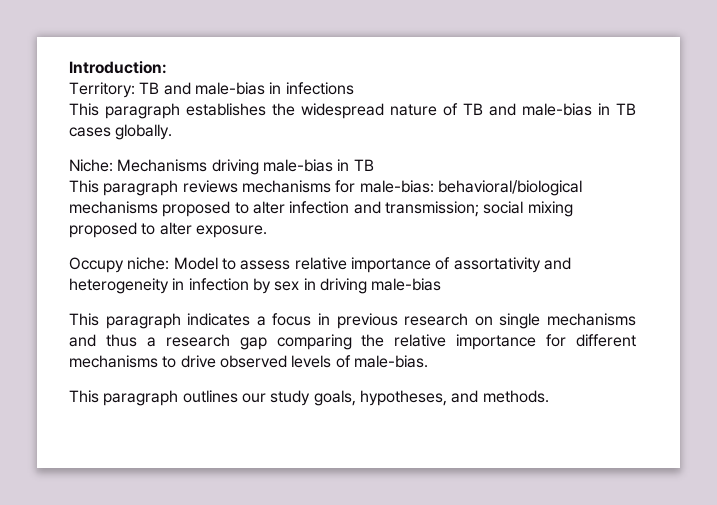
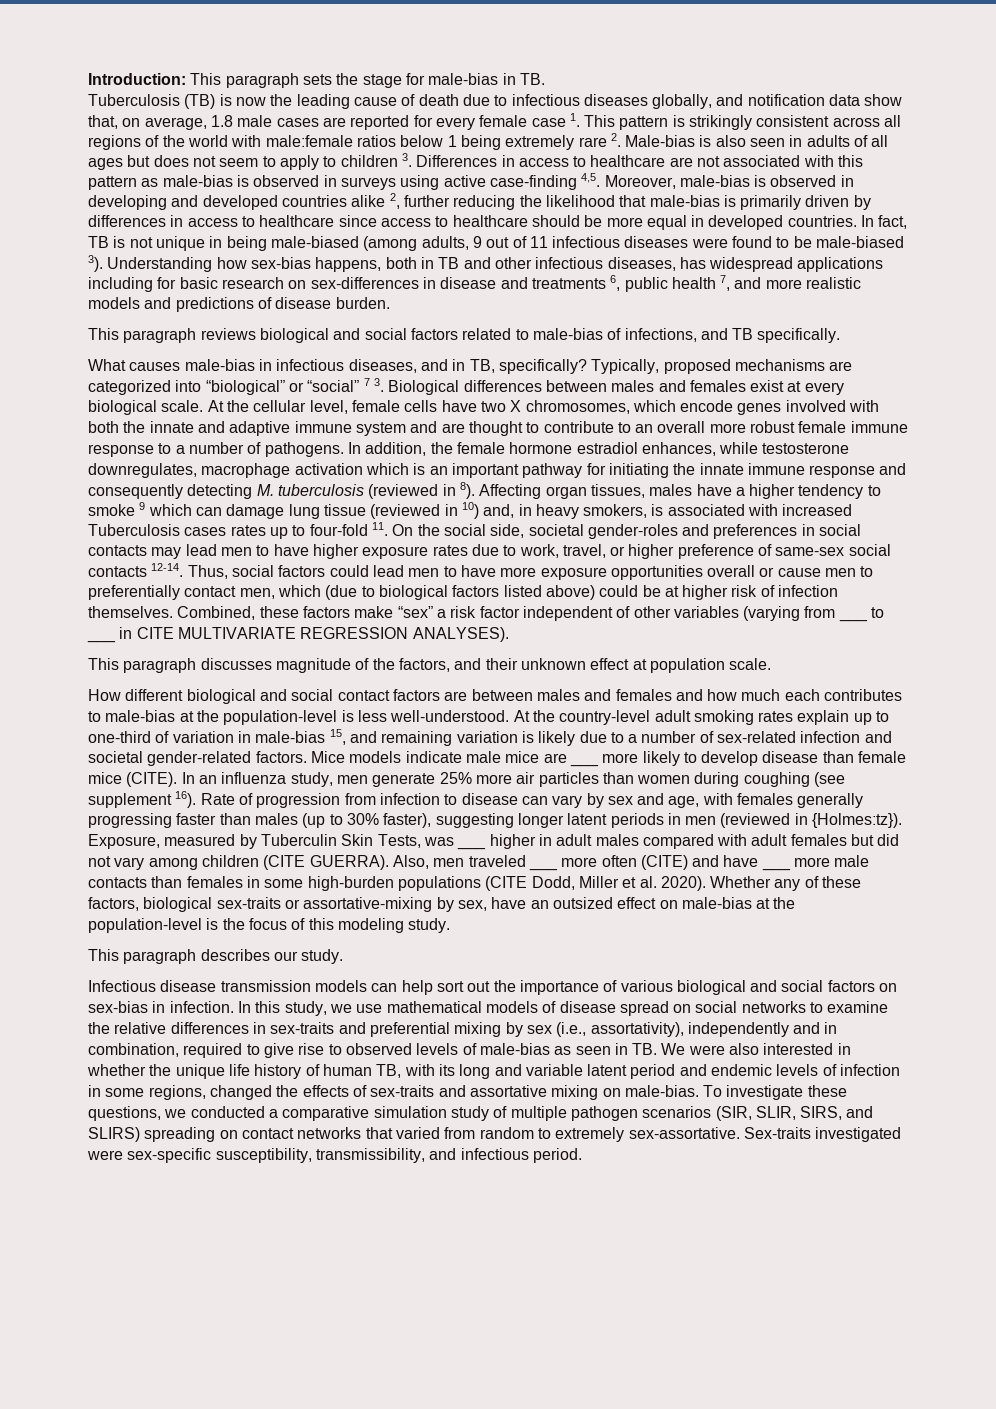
[69,82,354,98] [69,103,636,119] [69,124,173,140] [69,159,374,175] [69,180,582,196] [69,201,573,217] [69,222,267,238] [69,257,571,273] [69,278,442,294] [69,313,637,329] [69,334,636,350] [69,355,428,368] [69,390,549,406] // Territory: TB and male-bias in infections // This paragraph establishes the widespread nature of TB and male-bias in TB cases globally. // Niche: Mechanisms driving male-bias in TB // This paragraph reviews mechanisms for male-bias: behavioral/biological mechanisms proposed to alter infection and transmission; social mixing proposed to alter exposure. // Occupy niche: Model to assess relative importance of assortativity and heterogeneity in infection by sex in driving male-bias // This paragraph indicates a focus in previous research on single mechanisms and thus a research gap comparing the relative importance for different mechanisms to drive observed levels of male-bias. // This paragraph outlines our study goals, hypotheses, and methods. -> [190,73,545,88] [88,94,903,109] [88,113,902,130] [88,133,889,150] [88,153,864,170] [88,173,854,190] [88,193,871,210] [88,215,908,230] [88,236,905,251] [88,255,884,272] [88,275,862,292] [88,297,390,312] [88,328,841,343] [88,359,853,374] [88,378,844,395] [88,400,880,415] [88,421,908,436] [88,442,850,457] [88,463,907,478] [88,482,881,499] [88,502,853,519] [88,522,862,539] [88,544,891,559] [88,563,874,580] [88,585,839,600] [88,606,836,621] [838,618,868,622] [871,607,885,618] [87,639,116,643] [119,627,509,642] [88,658,772,673] [88,689,903,704] [88,710,890,725] [88,729,892,746] [88,751,567,766] [569,763,599,767] [602,751,907,766] [88,772,846,787] [88,791,864,808] [88,813,903,828] [88,834,454,849] [457,834,900,850] [88,855,526,870] [528,867,558,871] [561,855,759,870] [761,867,791,871] [794,855,870,867] [88,876,862,891] [88,897,796,912] [88,918,451,933] [88,949,344,964] [88,980,898,995] [88,1001,889,1016] [88,1022,838,1037] [88,1043,851,1058] [87,1064,901,1079] [88,1085,847,1100] [88,1106,874,1121] [88,1127,902,1142] [87,1148,582,1163] This paragraph sets the stage for male-bias in TB. // Tuberculosis (TB) is now the leading cause of death due to infectious diseases globally, and notification data show that, on average, 1.8 male cases are reported for every female case 1. This pattern is strikingly consistent across all regions of the world with male:female ratios below 1 being extremely rare 2. Male-bias is also seen in adults of all ages but does not seem to apply to children 3. Differences in access to healthcare are not associated with this pattern as male-bias is observed in surveys using active case-finding 4,5. Moreover, male-bias is observed in developing and developed countries alike 2, further reducing the likelihood that male-bias is primarily driven by differences in access to healthcare since access to healthcare should be more equal in developed countries. In fact, TB is not unique in being male-biased (among adults, 9 out of 11 infectious diseases were found to be male-biased 3). Understanding how sex-bias happens, both in TB and other infectious diseases, has widespread applications including for basic research on sex-differences in disease and treatments 6, public health 7, and more realistic models and predictions of disease burden. // This paragraph reviews biological and social factors related to male-bias of infections, and TB specifically. // What causes male-bias in infectious diseases, and in TB, specifically? Typically, proposed mechanisms are categorized into “biological” or “social” 7 3. Biological differences between males and females exist at every biological scale. At the cellular level, female cells have two X chromosomes, which encode genes involved with both the innate and adaptive immune system and are thought to contribute to an overall more robust female immune response to a number of pathogens. In addition, the female hormone estradiol enhances, while testosterone downregulates, macrophage activation which is an important pathway for initiating the innate immune response and consequently detecting M. tuberculosis (reviewed in 8). Affecting organ tissues, males have a higher tendency to smoke 9 which can damage lung tissue (reviewed in 10) and, in heavy smokers, is associated with increased Tuberculosis cases rates up to four-fold 11. On the social side, societal gender-roles and preferences in social contacts may lead men to have higher exposure rates due to work, travel, or higher preference of same-sex social contacts 12-14. Thus, social factors could lead men to have more exposure opportunities overall or cause men to preferentially contact men, which (due to biological factors listed above) could be at higher risk of infection themselves. Combined, these factors make “sex” a risk factor independent of other variables (varying from ___ to ___ in CITE MULTIVARIATE REGRESSION ANALYSES). // This paragraph discusses magnitude of the factors, and their unknown effect at population scale. // How different biological and social contact factors are between males and females and how much each contributes to male-bias at the population-level is less well-understood. At the country-level adult smoking rates explain up to one-third of variation in male-bias 15, and remaining variation is likely due to a number of sex-related infection and societal gender-related factors. Mice models indicate male mice are ___ more likely to develop disease than female mice (CITE). In an influenza study, men generate 25% more air particles than women during coughing (see supplement 16). Rate of progression from infection to disease can vary by sex and age, with females generally progressing faster than males (up to 30% faster), suggesting longer latent periods in men (reviewed in {Holmes:tz}). Exposure, measured by Tuberculin Skin Tests, was ___ higher in adult males compared with adult females but did not vary among children (CITE GUERRA). Also, men traveled ___ more often (CITE) and have ___ more male contacts than females in some high-burden populations (CITE Dodd, Miller et al. 2020). Whether any of these factors, biological sex-traits or assortative-mixing by sex, have an outsized effect on male-bias at the population-level is the focus of this modeling study. // This paragraph describes our study. // Infectious disease transmission models can help sort out the importance of various biological and social factors on sex-bias in infection. In this study, we use mathematical models of disease spread on social networks to examine the relative differences in sex-traits and preferential mixing by sex (i.e., assortativity), independently and in combination, required to give rise to observed levels of male-bias as seen in TB. We were also interested in whether the unique life history of human TB, with its long and variable latent period and endemic levels of infection in some regions, changed the effects of sex-traits and assortative mixing on male-bias. To investigate these questions, we conducted a comparative simulation study of multiple pathogen scenarios (SIR, SLIR, SIRS, and SLIRS) spreading on contact networks that varied from random to extremely sex-assortative. Sex-traits investigated were sex-specific susceptibility, transmissibility, and infectious period.

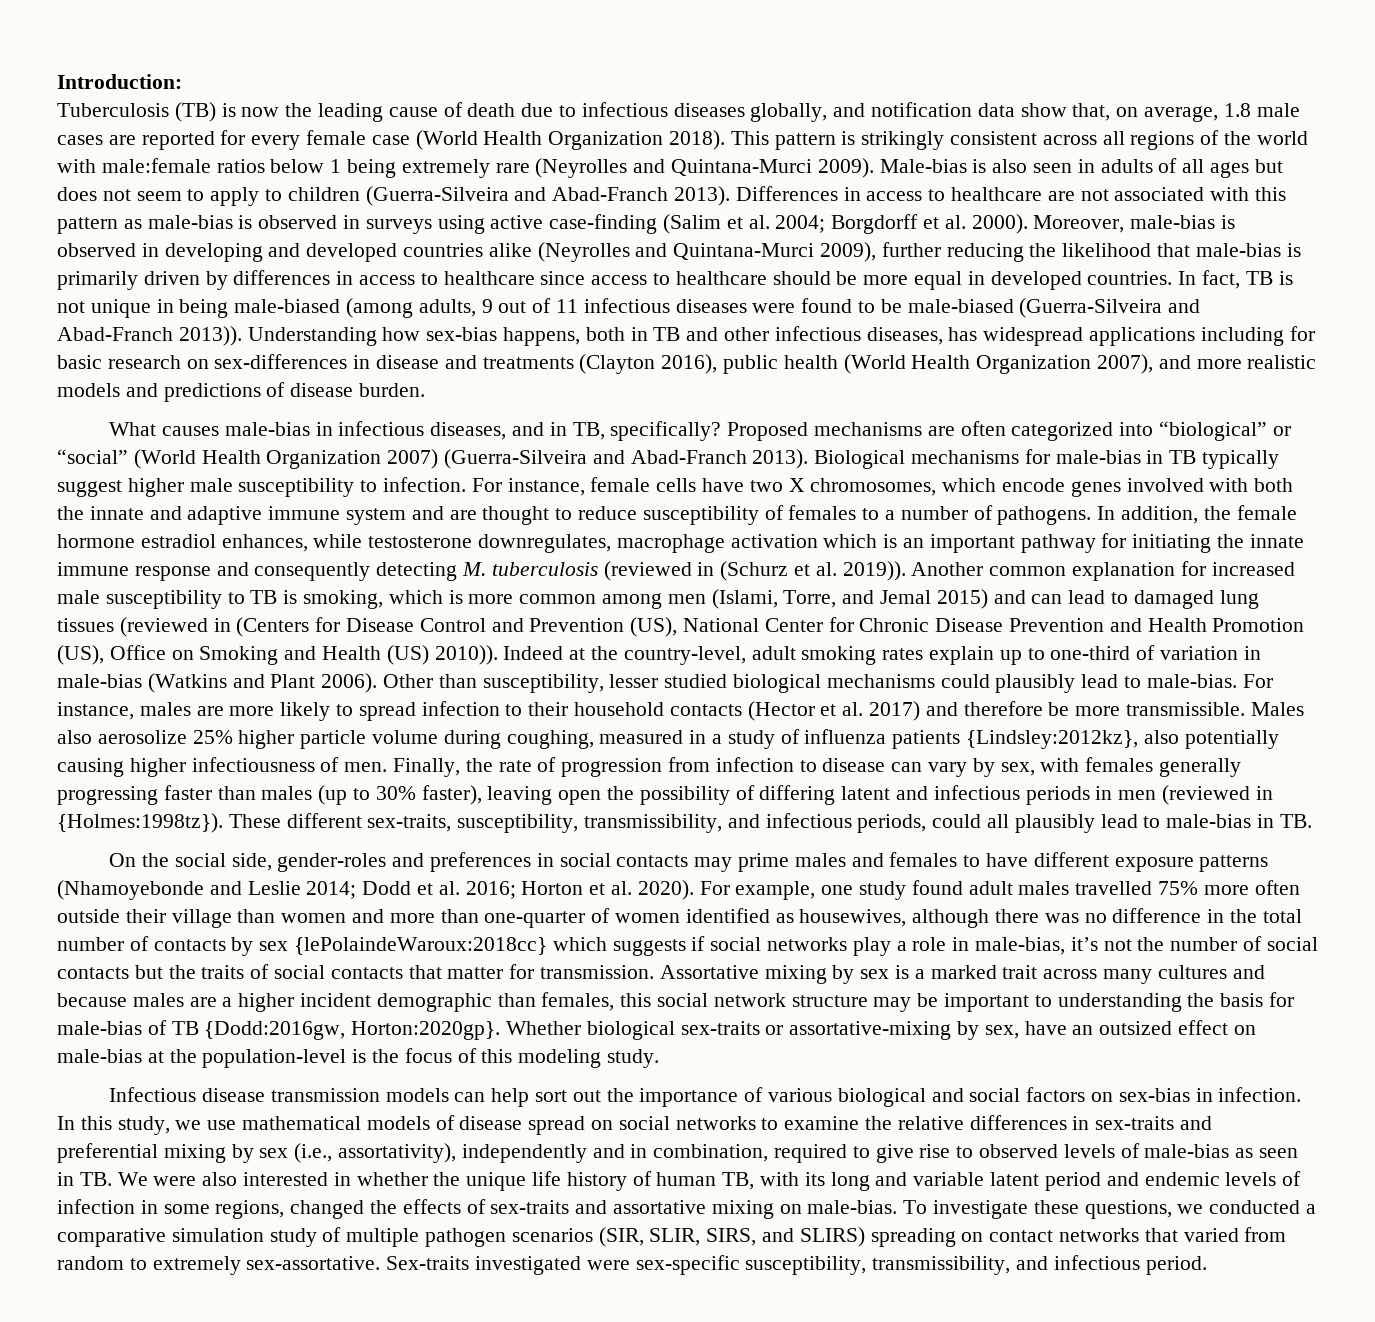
[190,73,545,88] This paragraph sets the stage for male-bias in TB. -> (182, 81) none
[569,113,580,127] 1. -> [415,130,726,150] (World Health Organization 2018).
[610,133,621,147] 2. -> [535,158,874,178] (Neyrolles and Quintana-Murci 2009).
[401,153,412,167] 3. -> [365,186,731,206] (Guerra-Silveira and Abad-Franch 2013).
[581,173,601,187] 4,5. -> [663,214,1028,234] (Salim et al. 2004; Borgdorff et al. 2000).
[389,193,400,209] 2, -> [537,242,877,262] (Neyrolles and Quintana-Murci 2009),
[88,255,103,272] 3). -> [1019,298,1201,318] [57,326,242,346] (Guerra-Silveira and Abad-Franch 2013)).
[610,275,731,292] 6, public health 7, -> [579,354,1154,374] (Clayton 2016), public health (World Health Organization 2007),
[88,328,841,343] // This paragraph reviews biological and social factors related to male-bias of infections, and TB specifically. -> (426, 390) none
[591,359,731,374] Typically, proposed -> [727,422,809,441] Proposed
(853, 366) none -> [960,421,1006,436] often
[363,378,844,395] [88,400,348,415] 7 3. Biological differences between males and females exist at every biological scale. At the cellular level, -> [133,449,1280,469] [57,477,585,497] (World Health Organization 2007) (Guerra-Silveira and Abad-Franch 2013). Biological mechanisms for male-bias in TB typically suggest higher male susceptibility to infection. For instance,
[543,421,908,433] [88,444,154,457] contribute to an overall more robust female immune response -> [578,505,857,525] reduce susceptibility of females
[459,482,881,499] [88,502,853,519] [88,522,862,539] [88,544,891,559] [88,563,874,580] [88,585,839,600] [88,606,836,621] [838,618,868,622] [871,607,885,618] [87,639,116,643] [119,627,509,642] [88,658,772,673] [88,689,903,704] [88,710,651,725] 8). Affecting organ tissues, males have a higher tendency to smoke 9 which can damage lung tissue (reviewed in 10) and, in heavy smokers, is associated with increased Tuberculosis cases rates up to four-fold 11. On the social side, societal gender-roles and preferences in social contacts may lead men to have higher exposure rates due to work, travel, or higher preference of same-sex social contacts 12-14. Thus, social factors could lead men to have more exposure opportunities overall or cause men to preferentially contact men, which (due to biological factors listed above) could be at higher risk of infection themselves. Combined, these factors make “sex” a risk factor independent of other variables (varying from ___ to ___ in CITE MULTIVARIATE REGRESSION ANALYSES). // This paragraph discusses magnitude of the factors, and their unknown effect at population scale. // How different biological and social contact factors are between males and females and how much each contributes to male-bias at the population-level is less well-understood. At the country-level -> [720,561,1295,581] [57,589,1259,609] [57,617,1305,637] [57,645,746,665] (Schurz et al. 2019)). Another common explanation for increased male susceptibility to TB is smoking, which is more common among men (Islami, Torre, and Jemal 2015) and can lead to damaged lung tissues (reviewed in (Centers for Disease Control and Prevention (US), National Center for Chronic Disease Prevention and Health Promotion (US), Office on Smoking and Health (US) 2010)). Indeed at the country-level,
[329,729,892,746] [88,751,567,766] [569,763,599,767] [602,751,907,766] [88,772,846,787] [88,791,235,808] 15, and remaining variation is likely due to a number of sex-related infection and societal gender-related factors. Mice models indicate male mice are ___ more likely to develop disease than female mice (CITE). In an influenza study, men generate 25% more air particles than women during coughing (see supplement 16). Rate -> [147,673,1273,693] [57,701,1304,721] [57,729,1279,749] [57,757,532,777] (Watkins and Plant 2006). Other than susceptibility, lesser studied biological mechanisms could plausibly lead to male-bias. For instance, males are more likely to spread infection to their household contacts (Hector et al. 2017) and therefore be more transmissible. Males also aerosolize 25% higher particle volume during coughing, measured in a study of influenza patients {Lindsley:2012kz}, also potentially causing higher infectiousness of men. Finally, the rate
[607,793,700,808] sex and age, -> [1000,762,1035,776] sex,
[435,813,608,828] suggesting longer latent -> [487,785,1020,805] leaving open the possibility of differing latent and infectious
[812,813,903,828] [88,834,454,849] [457,834,900,850] [88,855,526,870] [528,867,558,871] [561,855,759,870] [761,867,791,871] [794,855,870,867] [88,876,862,891] [88,897,139,911] {Holmes:tz}). Exposure, measured by Tuberculin Skin Tests, was ___ higher in adult males compared with adult females but did not vary among children (CITE GUERRA). Also, men traveled ___ more often (CITE) and have ___ more male contacts than females in some high-burden populations (CITE Dodd, Miller et al. 2020). Whether any of these factors, -> [57,813,1312,833] [109,852,1269,872] [57,880,1300,900] [57,908,1302,928] [57,936,1318,956] [57,964,1265,984] [57,992,1295,1012] [57,1020,582,1040] {Holmes:1998tz}). These different sex-traits, susceptibility, transmissibility, and infectious periods, could all plausibly lead to male-bias in TB. // On the social side, gender-roles and preferences in social contacts may prime males and females to have different exposure patterns (Nhamoyebonde and Leslie 2014; Dodd et al. 2016; Horton et al. 2020). For example, one study found adult males travelled 75% more often outside their village than women and more than one-quarter of women identified as housewives, although there was no difference in the total number of contacts by sex {lePolaindeWaroux:2018cc} which suggests if social networks play a role in male-bias, it’s not the number of social contacts but the traits of social contacts that matter for transmission. Assortative mixing by sex is a marked trait across many cultures and because males are a higher incident demographic than females, this social network structure may be important to understanding the basis for male-bias of TB {Dodd:2016gw, Horton:2020gp}. Whether
[88,949,344,964] // This paragraph describes our study. -> (660, 1058) none

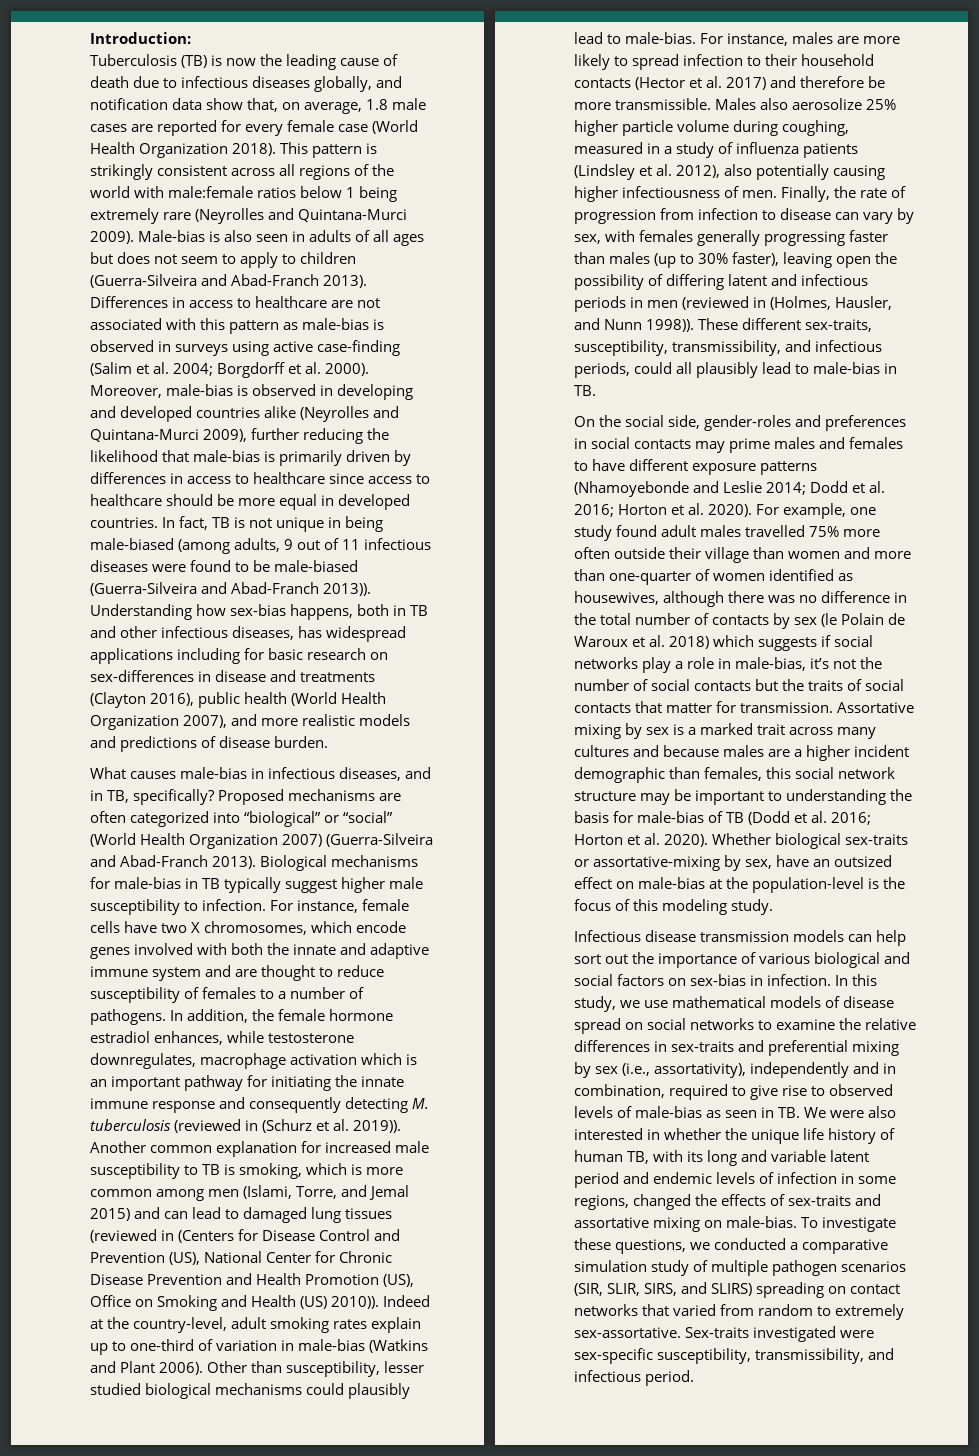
[966,730,1139,749] {Lindsley:2012kz}, -> [574,164,721,180] (Lindsley et al. 2012),
[57,813,223,833] {Holmes:1998tz}). -> [770,296,893,310] [574,318,695,332] (Holmes, Hausler, and Nunn 1998)).
[294,937,548,955] {lePolaindeWaroux:2018cc} -> [821,613,906,627] [574,635,710,649] (le Polain de Waroux et al. 2018)
[204,1021,501,1040] {Dodd:2016gw, Horton:2020gp}. -> [748,811,872,825] [574,833,709,847] (Dodd et al. 2016; Horton et al. 2020).

